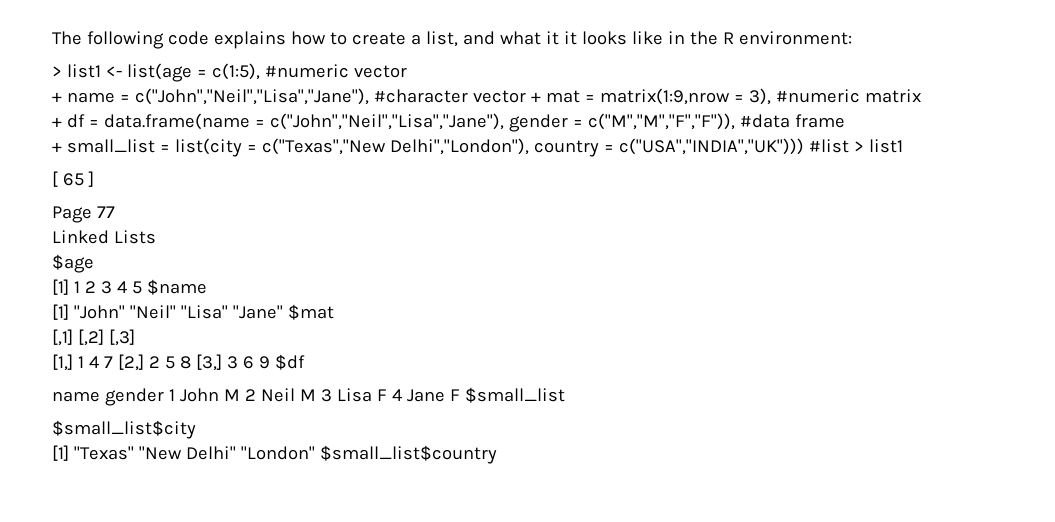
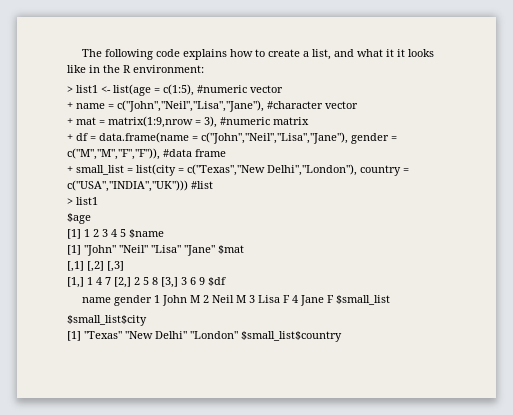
(526, 96) none -> (358, 105) //
[853,139,903,153] [52,171,94,187] [52,206,115,223] [52,230,156,244] > list1 // [ 65 ] // Page 77 // Linked Lists -> [67,197,98,205] // > list1

